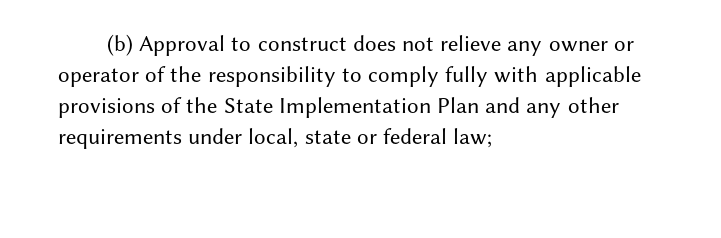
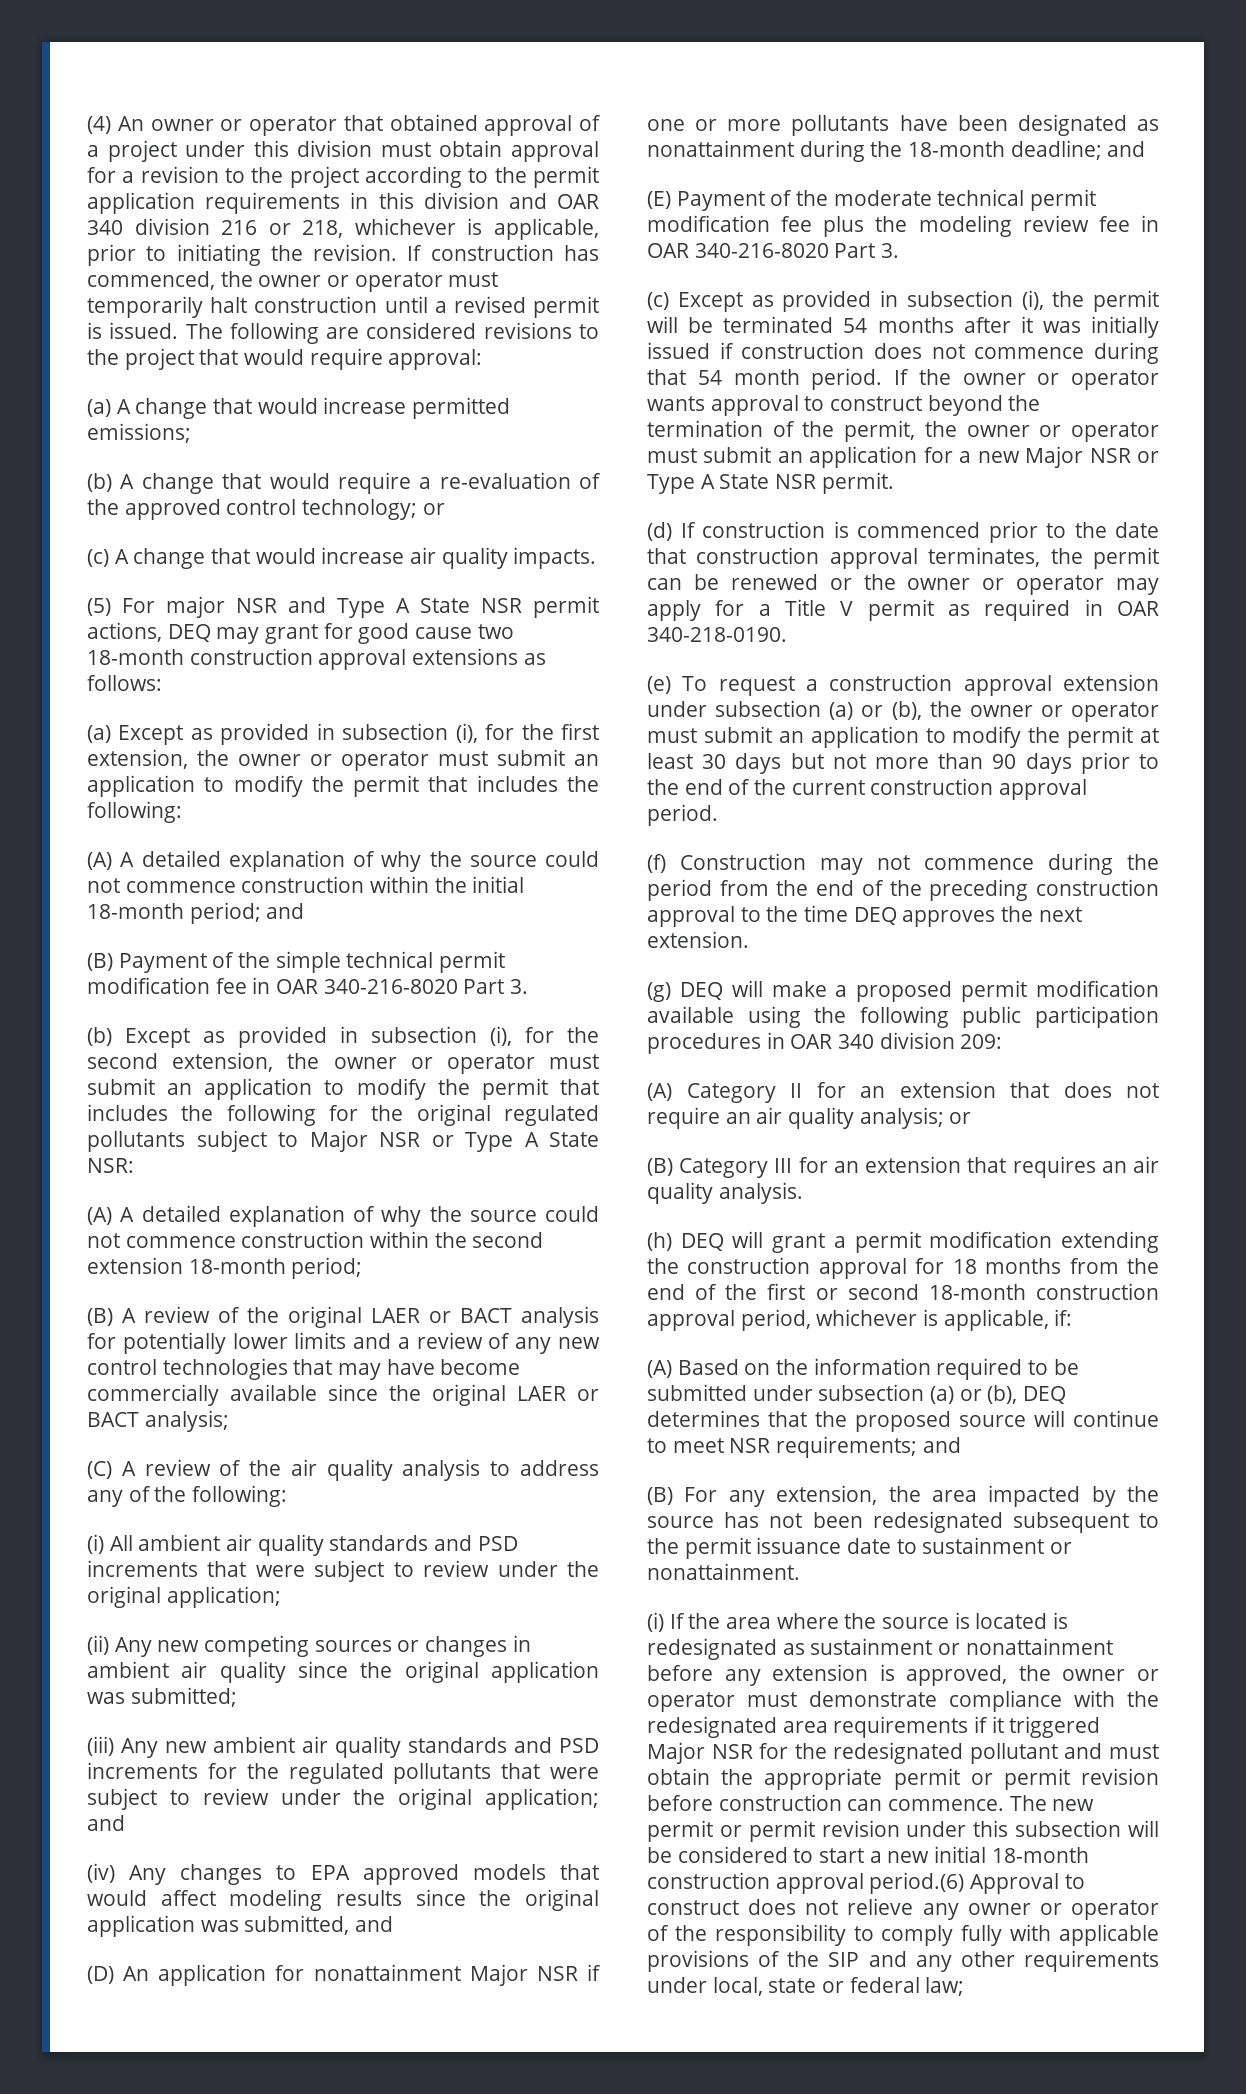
[106,34,133,56] (b) -> [87,114,601,136] [87,140,599,162] [87,166,599,188] [87,192,600,214] [87,218,599,240] [87,244,599,266] [87,271,499,292] [87,296,600,318] [87,322,599,344] [87,348,483,370] [87,397,511,419] [87,423,191,443] [87,472,601,494] [87,499,445,520] [87,547,597,569] [87,596,599,618] [87,622,514,644] [87,648,546,670] [87,675,162,691] [87,723,599,745] [87,749,599,771] [87,775,599,797] [87,801,182,823] [87,850,599,872] [87,876,525,893] [87,902,305,924] [87,951,506,973] [87,977,529,994] [87,1026,599,1048] [87,1052,599,1074] [87,1078,600,1100] [87,1104,599,1126] [87,1130,599,1152] [87,1158,134,1173] [87,1205,599,1227] [87,1231,544,1248] [87,1257,363,1279] [87,1306,599,1328] [87,1332,600,1354] [87,1358,521,1380] [87,1384,599,1406] [87,1410,229,1432] [87,1459,599,1481] [87,1485,288,1507] [87,1534,518,1556] [87,1560,599,1582] [87,1586,281,1608] [87,1635,531,1657] [87,1661,599,1683] [87,1687,237,1707] [87,1736,599,1758] [87,1762,599,1784] [87,1788,599,1810] [87,1815,125,1831] [87,1863,599,1885] [87,1889,599,1911] [87,1915,394,1937] [87,1964,601,1986] [647,114,1159,136] [647,140,1146,162] [647,189,1097,211] [647,215,1159,237] [647,243,900,258] [647,290,1159,312] [647,316,1159,338] [647,342,1159,364] [647,368,1159,390] [647,395,1041,416] [647,420,1159,442] [647,446,1159,468] [647,472,894,494] [647,521,1159,543] [647,547,1159,569] [647,574,1159,595] [647,599,1159,621] [647,627,787,642] [647,674,1159,696] [647,700,1159,722] [647,726,1159,748] [647,752,1159,774] [647,778,1088,800] [647,804,718,826] [647,853,1159,875] [647,879,1159,901] [647,905,1082,927] [647,931,749,948] [647,980,1159,1002] [647,1006,1159,1028] [647,1032,1003,1054] [647,1081,1159,1103] [647,1107,972,1129] [647,1156,1159,1178] [647,1182,803,1204] [647,1231,1159,1253] [647,1257,1159,1279] [647,1283,1159,1300] [647,1309,1073,1331] [647,1358,1079,1380] [647,1384,1067,1404] [647,1410,1159,1432] [647,1436,961,1458] [647,1485,1159,1507] [647,1511,1159,1533] [647,1537,1073,1559] [647,1563,800,1580] [647,1612,1069,1632] [647,1638,1113,1660] [647,1664,1159,1686] [647,1690,1159,1712] [647,1716,1101,1738] [647,1742,1159,1764] [647,1768,1159,1790] [647,1794,1095,1811] [647,1820,1159,1842] [647,1846,1089,1863] [647,1872,965,1894] (4) An owner or operator that obtained approval of a project under this division must obtain approval for a revision to the project according to the permit application requirements in this division and OAR 340 division 216 or 218, whichever is applicable, prior to initiating the revision. If construction has commenced, the owner or operator must temporarily halt construction until a revised permit is issued. The following are considered revisions to the project that would require approval: // (a) A change that would increase permitted emissions; // (b) A change that would require a re-evaluation of the approved control technology; or // (c) A change that would increase air quality impacts. // (5) For major NSR and Type A State NSR permit actions, DEQ may grant for good cause two 18-month construction approval extensions as follows: // (a) Except as provided in subsection (i), for the first extension, the owner or operator must submit an application to modify the permit that includes the following: // (A) A detailed explanation of why the source could not commence construction within the initial 18-month period; and // (B) Payment of the simple technical permit modification fee in OAR 340-216-8020 Part 3. // (b) Except as provided in subsection (i), for the second extension, the owner or operator must submit an application to modify the permit that includes the following for the original regulated pollutants subject to Major NSR or Type A State NSR: // (A) A detailed explanation of why the source could not commence construction within the second extension 18-month period; // (B) A review of the original LAER or BACT analysis for potentially lower limits and a review of any new control technologies that may have become commercially available since the original LAER or BACT analysis; // (C) A review of the air quality analysis to address any of the following: // (i) All ambient air quality standards and PSD increments that were subject to review under the original application; // (ii) Any new competing sources or changes in ambient air quality since the original application was submitted; // (iii) Any new ambient air quality standards and PSD increments for the regulated pollutants that were subject to review under the original application; and // (iv) Any changes to EPA approved models that would affect modeling results since the original application was submitted, and // (D) An application for nonattainment Major NSR if one or more pollutants have been designated as nonattainment during the 18-month deadline; and // (E) Payment of the moderate technical permit modification fee plus the modeling review fee in OAR 340-216-8020 Part 3. // (c) Except as provided in subsection (i), the permit will be terminated 54 months after it was initially issued if construction does not commence during that 54 month period. If the owner or operator wants approval to construct beyond the termination of the permit, the owner or operator must submit an application for a new Major NSR or Type A State NSR permit. // (d) If construction is commenced prior to the date that construction approval terminates, the permit can be renewed or the owner or operator may apply for a Title V permit as required in OAR 340-218-0190. // (e) To request a construction approval extension under subsection (a) or (b), the owner or operator must submit an application to modify the permit at least 30 days but not more than 90 days prior to the end of the current construction approval period. // (f) Construction may not commence during the period from the end of the preceding construction approval to the time DEQ approves the next extension. // (g) DEQ will make a proposed permit modification available using the following public participation procedures in OAR 340 division 209: // (A) Category II for an extension that does not require an air quality analysis; or // (B) Category III for an extension that requires an air quality analysis. // (h) DEQ will grant a permit modification extending the construction approval for 18 months from the end of the first or second 18-month construction approval period, whichever is applicable, if: // (A) Based on the information required to be submitted under subsection (a) or (b), DEQ determines that the proposed source will continue to meet NSR requirements; and // (B) For any extension, the area impacted by the source has not been redesignated subsequent to the permit issuance date to sustainment or nonattainment. // (i) If the area where the source is located is redesignated as sustainment or nonattainment before any extension is approved, the owner or operator must demonstrate compliance with the redesignated area requirements if it triggered Major NSR for the redesignated pollutant and must obtain the appropriate permit or permit revision before construction can commence. The new permit or permit revision under this subsection will be considered to start a new initial 18-month construction approval period.(6)
[223,97,480,118] State Implementation Plan -> [828,1952,860,1967] SIP

